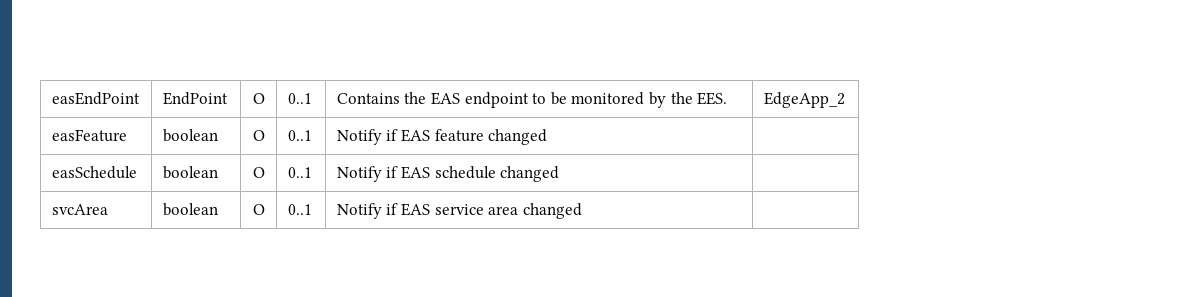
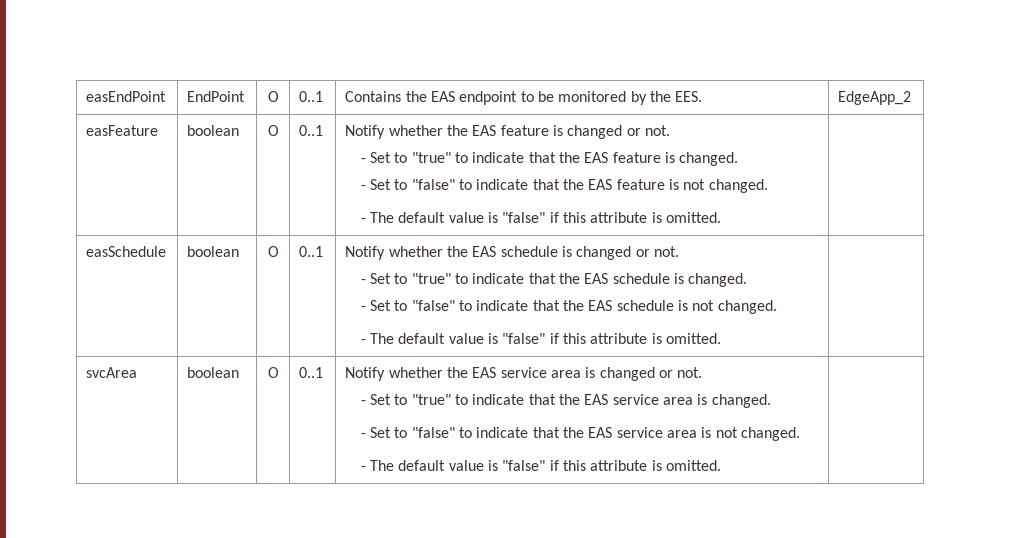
[386,129,548,145] if EAS feature changed -> [388,125,671,139] [360,152,739,166] [360,179,768,193] [360,212,722,223] whether the EAS feature is changed or not. // - Set to "true" to indicate that the EAS feature is changed. // - Set to "false" to indicate that the EAS feature is not changed. // - The default value is "false" if this attribute is omitted.
[386,166,560,182] if EAS schedule changed -> [388,246,680,260] [360,273,748,287] [360,300,777,314] [360,333,722,344] whether the EAS schedule is changed or not. // - Set to "true" to indicate that the EAS schedule is changed. // - Set to "false" to indicate that the EAS schedule is not changed. // - The default value is "false" if this attribute is omitted.
[386,203,582,219] if EAS service area changed -> [388,367,703,381] [360,394,771,408] [360,427,800,441] [360,460,722,471] whether the EAS service area is changed or not. // - Set to "true" to indicate that the EAS service area is changed. // - Set to "false" to indicate that the EAS service area is not changed. // - The default value is "false" if this attribute is omitted.

